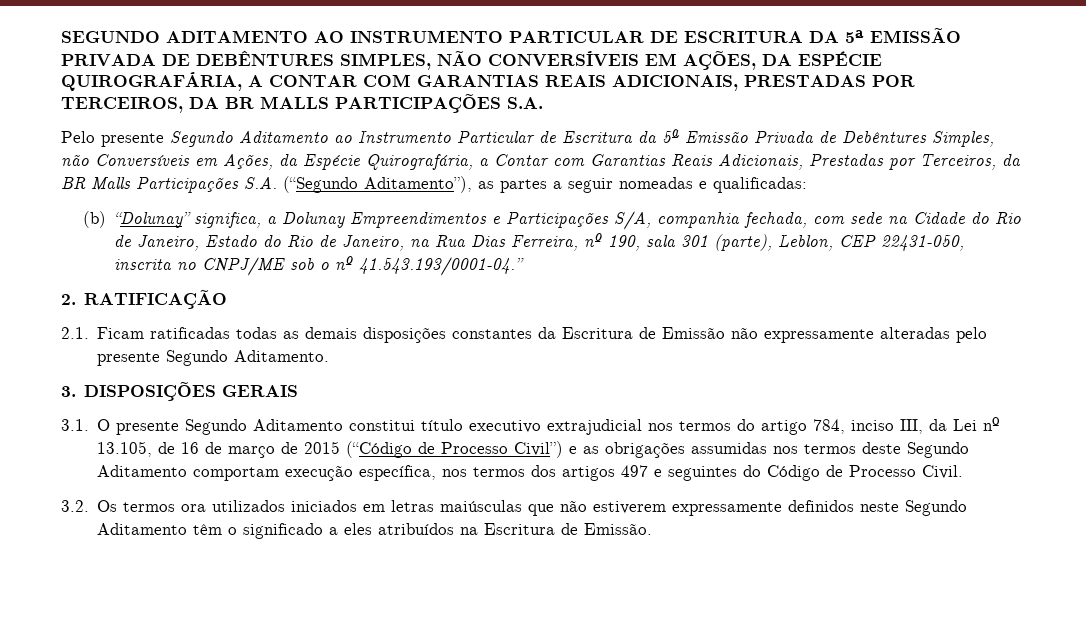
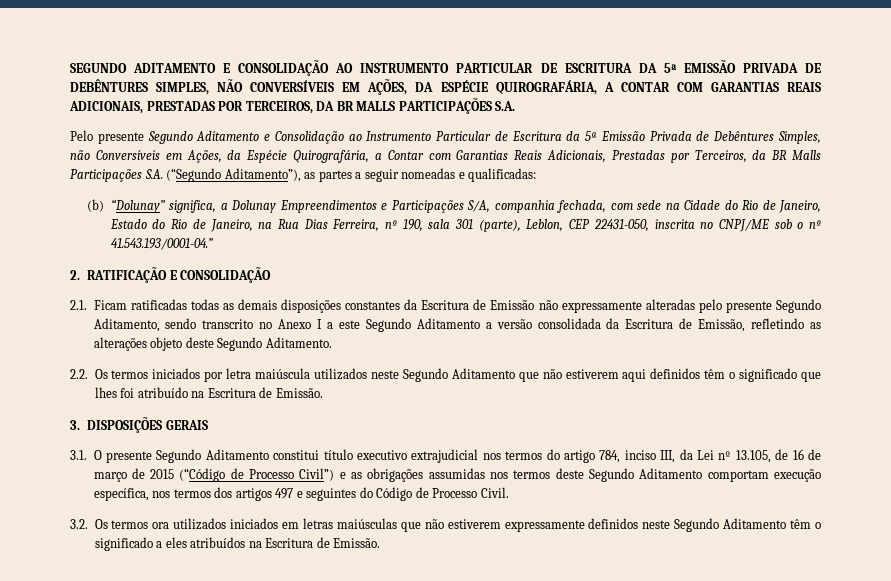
(308, 36) none -> [223,60,330,76] E CONSOLIDAÇÃO
(328, 137) none -> [264,131,344,144] e Consolidação
(228, 299) none -> [169,267,272,283] E CONSOLIDAÇÃO
[234,350,330,362] Aditamento. -> [93,318,821,332] [93,337,332,351] [70,368,821,382] [94,387,323,398] Aditamento, sendo transcrito no Anexo I a este Segundo Aditamento a versão consolidada da Escritura de Emissão, refletindo as alterações objeto deste Segundo Aditamento. // 2.2. Os termos iniciados por letra maiúscula utilizados neste Segundo Aditamento que não estiverem aqui definidos têm o significado que lhes foi atribuído na Escritura de Emissão.

